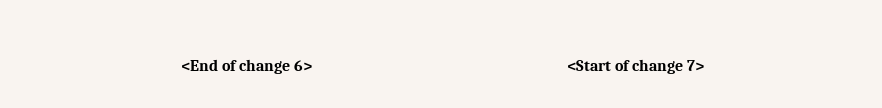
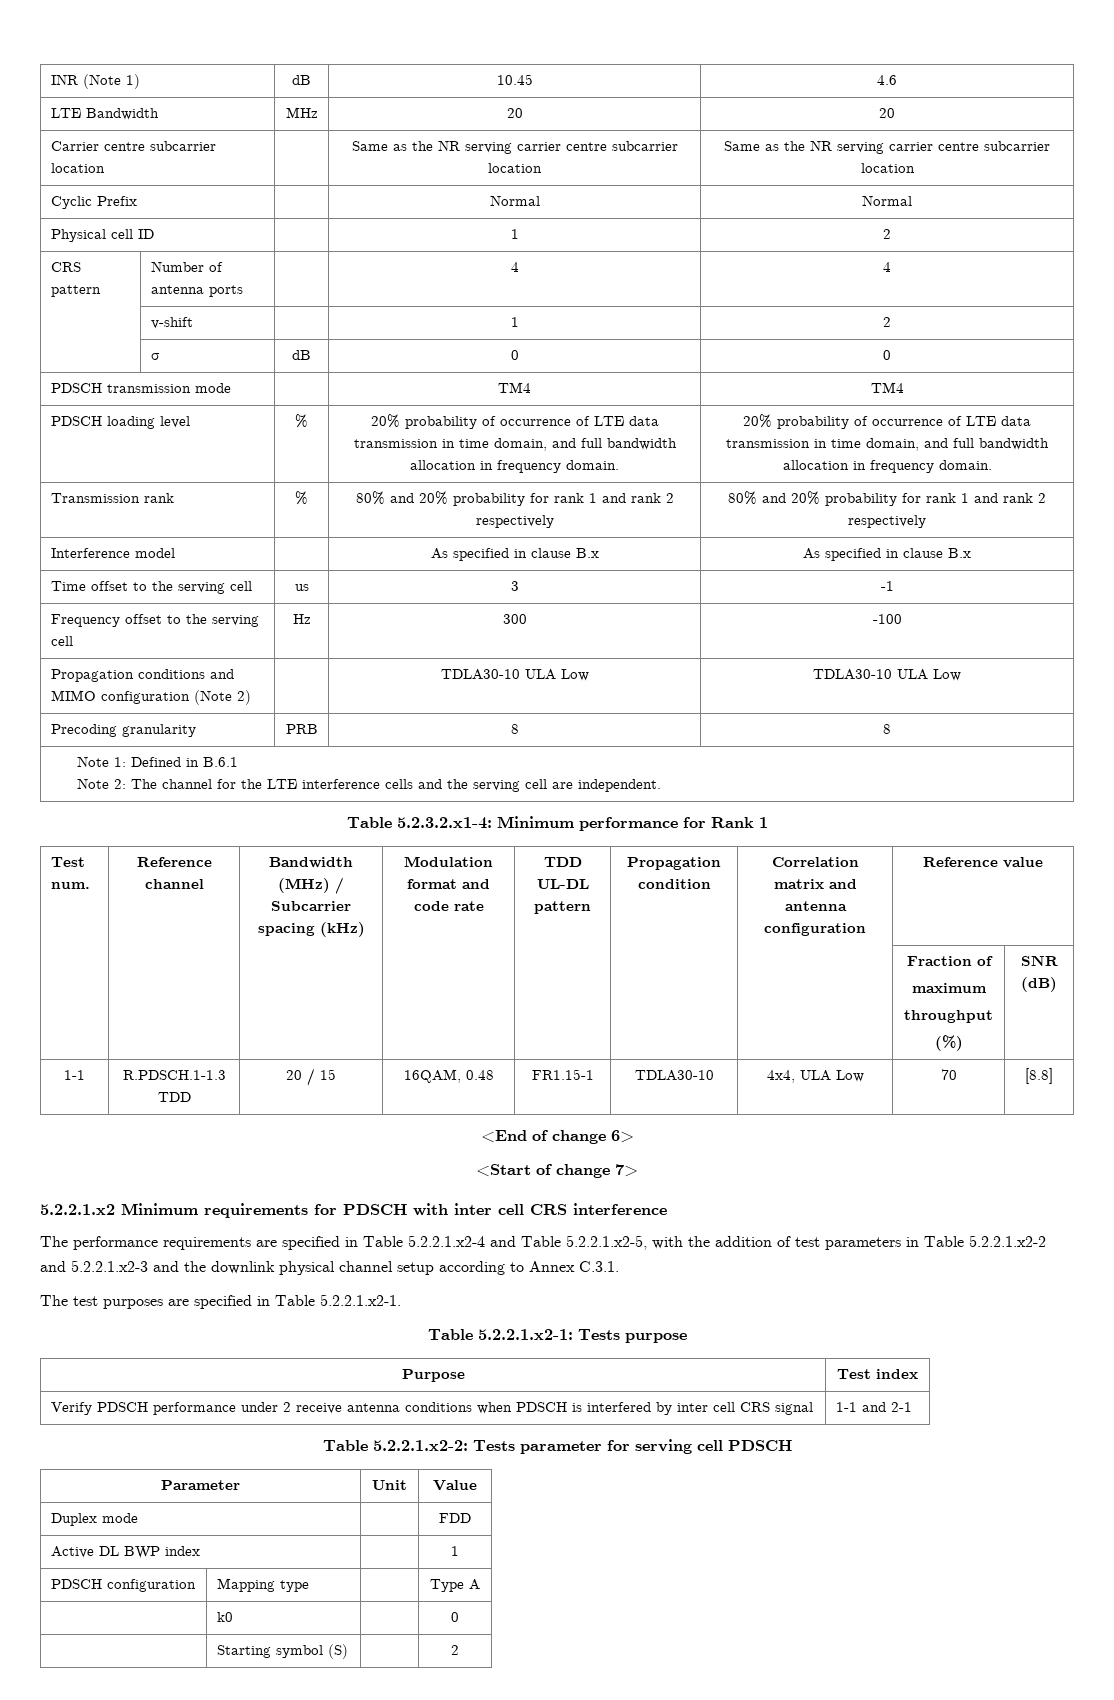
(180, 65) none -> [50,74,140,89] [292,75,311,85] [496,74,533,85] [877,75,897,85] [50,108,159,120] [285,107,318,118] [506,108,523,118] [879,108,895,118] [50,141,216,151] [50,163,105,173] [351,140,678,154] [487,163,542,173] [724,140,1050,154] [860,163,915,173] [50,196,137,209] [489,195,540,206] [862,195,912,206] [50,229,154,242] [510,229,519,239] [883,229,891,239] [50,262,81,272] [50,285,101,297] [150,261,223,272] [150,285,243,297] [510,262,519,272] [883,262,891,272] [150,317,193,329] [510,317,519,327] [883,317,891,327] [150,352,160,360] [292,350,311,360] [510,350,519,360] [883,350,891,360] [50,383,231,393] [497,382,531,393] [870,382,904,393] [50,416,190,429] [295,414,308,428] [370,414,659,429] [353,438,677,451] [409,460,619,473] [743,414,1031,429] [726,438,1049,451] [782,460,992,473] [50,493,174,503] [295,491,308,505] [355,491,674,506] [475,515,554,528] [728,491,1046,506] [848,515,926,528] [50,548,175,558] [430,548,599,561] [803,548,971,561] [50,581,252,594] [294,584,309,591] [510,581,519,591] [880,581,894,591] [50,614,259,627] [50,636,73,646] [292,614,311,624] [502,614,527,624] [872,614,902,624] [50,669,234,682] [50,690,251,705] [440,669,589,681] [813,669,961,681] [50,724,196,737] [285,724,318,734] [510,724,519,734] [883,724,891,734] [76,756,238,767] [76,778,661,792] [346,816,768,831] [50,857,85,867] [50,882,90,889] [136,857,212,867] [144,879,204,889] [269,857,353,868] [278,877,344,894] [271,901,351,911] [257,922,365,937] [404,856,493,867] [407,879,490,889] [413,901,484,911] [543,857,582,867] [536,879,589,889] [534,901,591,914] [627,857,721,870] [637,879,711,889] [771,857,859,867] [773,879,857,889] [784,901,847,911] [764,923,866,936] [923,857,1043,868] [906,956,993,966] [911,983,987,993] [904,1010,993,1023] [934,1035,963,1051] [1020,955,1058,966] [1021,977,1057,992] [64,1070,85,1080] [122,1070,226,1080] [157,1092,191,1102] [286,1068,336,1086] [403,1069,494,1083] [531,1069,594,1080] [634,1070,714,1081] [766,1070,864,1083] [940,1069,957,1080] [1025,1068,1053,1084] INR (Note 1) | dB | 10.45 | 4.6 // LTE Bandwidth | MHz | 20 | 20 // Carrier centre subcarrier location | | Same as the NR serving carrier centre subcarrier location | Same as the NR serving carrier centre subcarrier location // Cyclic Prefix | | Normal | Normal // Physical cell ID | | 1 | 2 // CRS pattern | Number of antenna ports | | 4 | 4 // | v-shift | | 1 | 2 // | σ | dB | 0 | 0 // PDSCH transmission mode | | TM4 | TM4 // PDSCH loading level | % | 20% probability of occurrence of LTE data transmission in time domain, and full bandwidth allocation in frequency domain. | 20% probability of occurrence of LTE data transmission in time domain, and full bandwidth allocation in frequency domain. // Transmission rank | % | 80% and 20% probability for rank 1 and rank 2 respectively | 80% and 20% probability for rank 1 and rank 2 respectively // Interference model | | As specified in clause B.x | As specified in clause B.x // Time offset to the serving cell | us | 3 | -1 // Frequency offset to the serving cell | Hz | 300 | -100 // Propagation conditions and MIMO configuration (Note 2) | | TDLA30-10 ULA Low | TDLA30-10 ULA Low // Precoding granularity | PRB | 8 | 8 // Note 1: Defined in B.6.1 // Note 2: The channel for the LTE interference cells and the serving cell are independent. // Table 5.2.3.2.x1-4: Minimum performance for Rank 1 // Test num. | Reference channel | Bandwidth (MHz) / Subcarrier spacing (kHz) | Modulation format and code rate | TDD UL-DL pattern | Propagation condition | Correlation matrix and antenna configuration | Reference value // | | | | | | | Fraction of // maximum // throughput // (%) | SNR (dB) // 1-1 | R.PDSCH.1-1.3 TDD | 20 / 15 | 16QAM, 0.48 | FR1.15-1 | TDLA30-10 | 4x4, ULA Low | 70 | [8.8] //
(705, 65) none -> [40,1203,667,1218] [40,1235,1046,1250] [40,1260,619,1275] [40,1294,401,1309] [427,1329,687,1343] [401,1369,465,1382] [837,1369,918,1379] [50,1402,813,1415] [835,1402,912,1412] [322,1439,792,1454] [161,1480,240,1490] [372,1480,407,1490] [433,1480,477,1491] [50,1513,138,1526] [439,1513,471,1523] [50,1546,200,1559] [451,1546,459,1556] [50,1579,196,1592] [216,1578,309,1592] [430,1579,480,1592] [216,1612,233,1622] [451,1612,459,1622] [216,1644,348,1659] [451,1645,459,1655] // 5.2.2.1.x2 Minimum requirements for PDSCH with inter cell CRS interference // The performance requirements are specified in Table 5.2.2.1.x2-4 and Table 5.2.2.1.x2-5, with the addition of test parameters in Table 5.2.2.1.x2-2 and 5.2.2.1.x2-3 and the downlink physical channel setup according to Annex C.3.1. // The test purposes are specified in Table 5.2.2.1.x2-1. // Table 5.2.2.1.x2-1: Tests purpose // Purpose | Test index // Verify PDSCH performance under 2 receive antenna conditions when PDSCH is interfered by inter cell CRS signal | 1-1 and 2-1 // Table 5.2.2.1.x2-2: Tests parameter for serving cell PDSCH // Parameter | Unit | Value // Duplex mode | | FDD // Active DL BWP index | | 1 // PDSCH configuration | Mapping type | | Type A // | k0 | | 0 // | Starting symbol (S) | | 2

